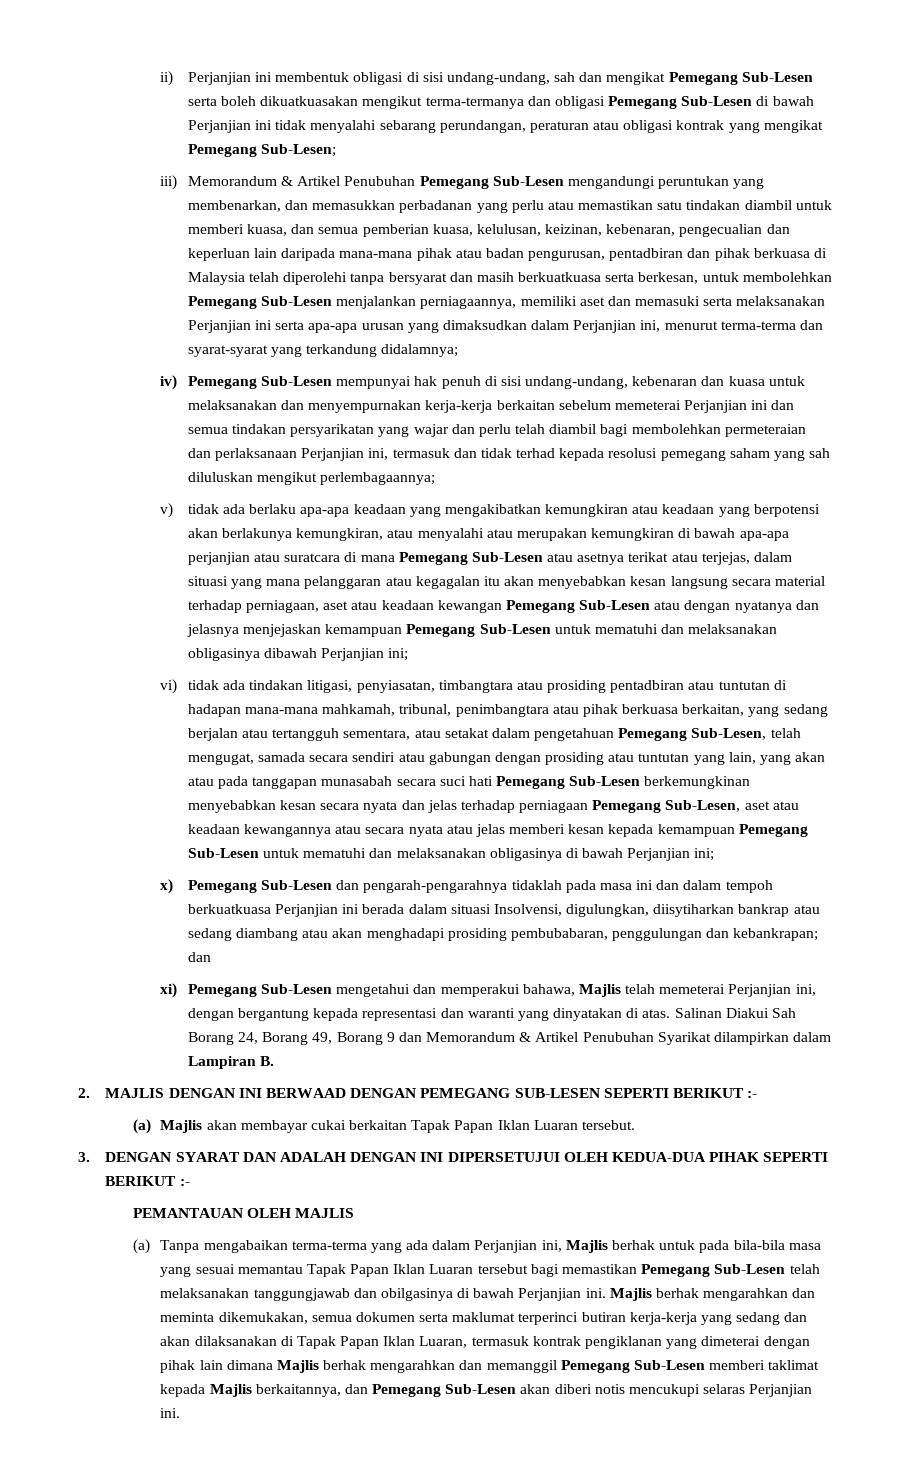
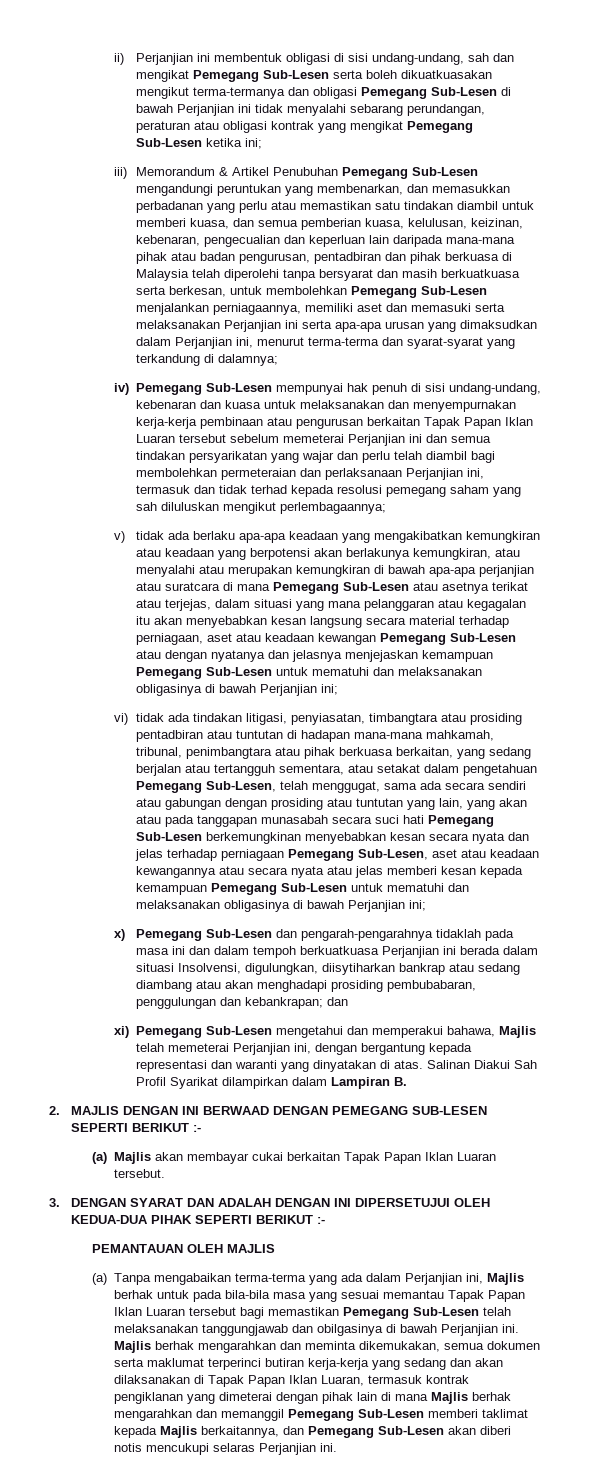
[260,144,336,157] Sub-Lesen; -> [135,138,262,149] Sub-Lesen ketika ini;
[381,344,459,357] didalamnya; -> [203,354,278,366] di dalamnya;
[496,400,555,410] berkaitan -> [199,417,533,429] [135,434,226,443] pembinaan atau pengurusan berkaitan Tapak Papan Iklan Luaran tersebut
[263,648,317,658] dibawah -> [204,684,256,693] di bawah
[187,752,305,765] mengugat, samada -> [311,781,442,793] menggugat, sama ada
[187,1032,654,1045] Borang 24, Borang 49, Borang 9 dan Memorandum & Artikel Penubuhan -> [135,1077,166,1086] Profil
[226,1360,273,1370] dimana -> [380,1392,428,1401] di mana

